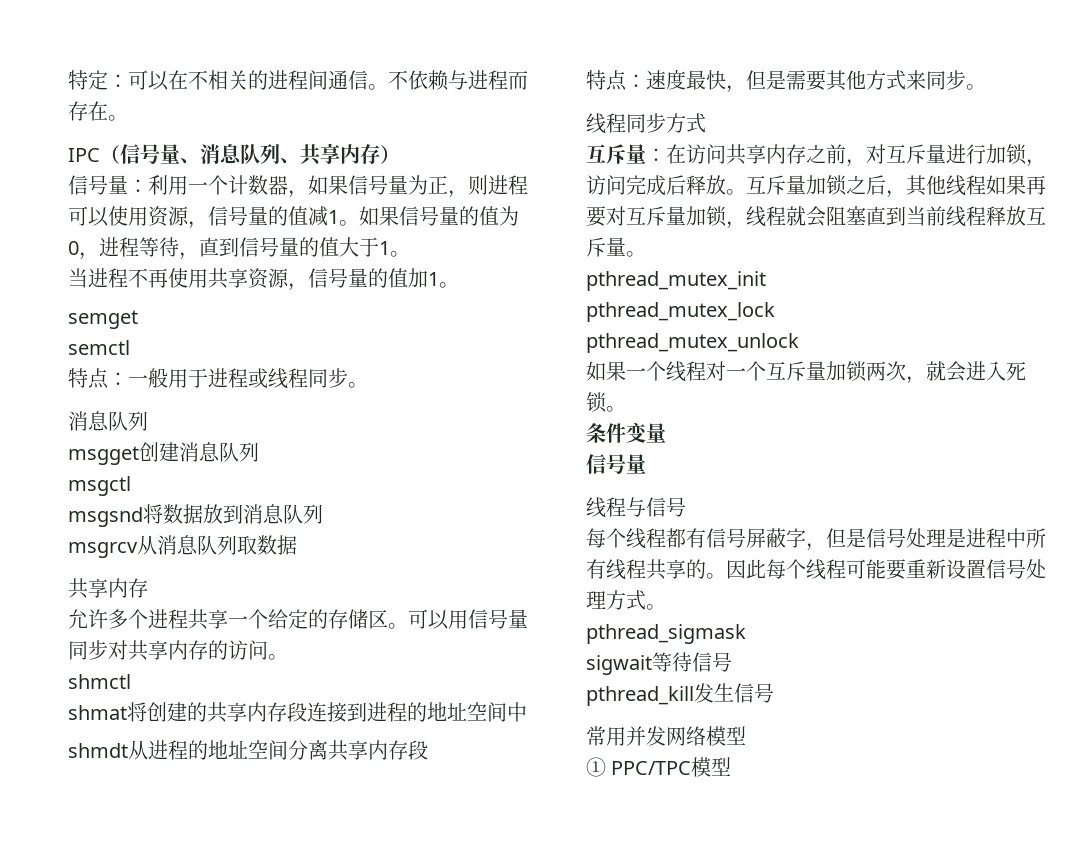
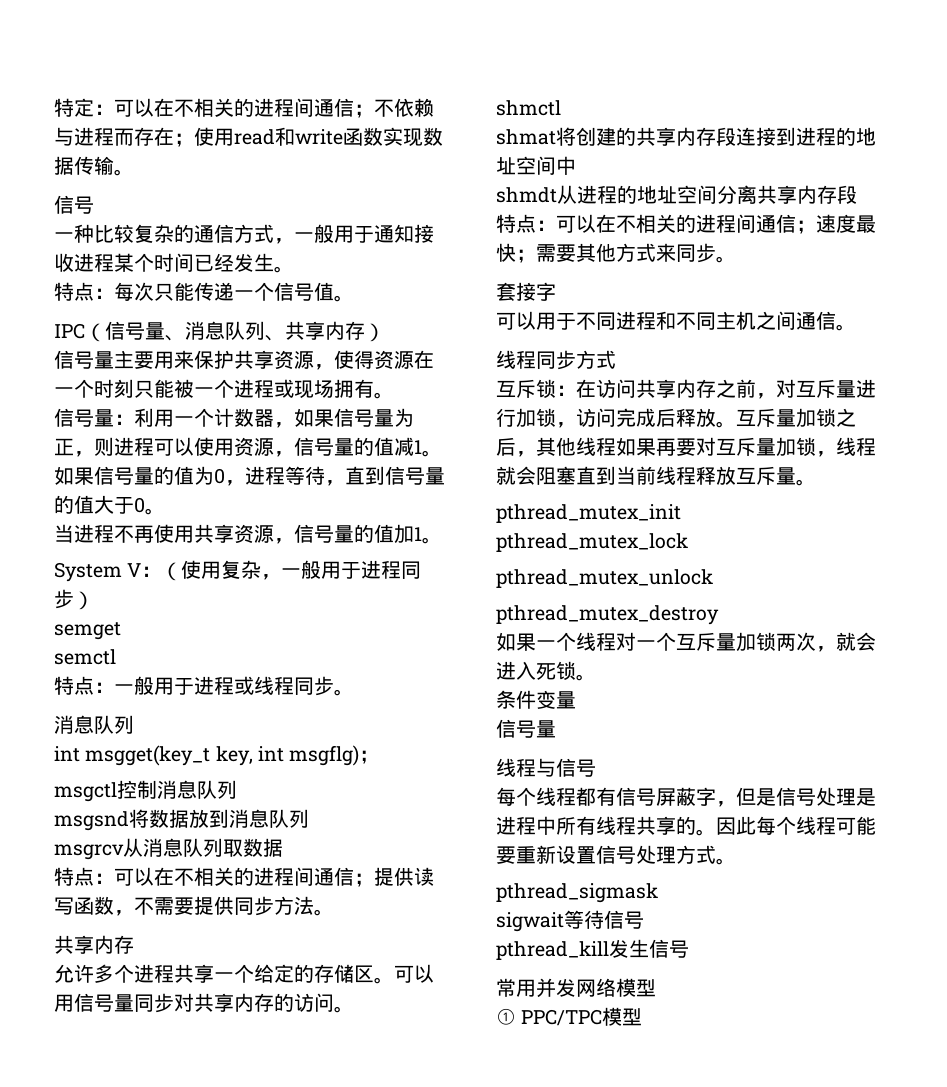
[368,84,388,90] 。 -> [354,104,374,118] ；
(108, 111) none -> [174,127,443,147] [54,156,134,176] [54,195,94,214] [54,224,434,244] [54,253,294,273] [54,282,334,301] ；使用read和write函数实现数据传输。 // 信号 // 一种比较复杂的通信方式，一般用于通知接收进程某个时间已经发生。 // 特点：每次只能传递一个信号值
(400, 154) none -> [54,350,434,370] [54,379,394,399] // 信号量主要用来保护共享资源，使得资源在一个时刻只能被一个进程或现场拥有。
[379,241,390,255] 1 -> [134,497,145,513] 0
(459, 285) none -> [54,560,422,582] [54,589,94,610] // System V：（使用复杂，一般用于进程同步）
[68,442,259,465] [68,476,131,496] msgget创建消息队列 // msgctl -> [54,745,380,766] [54,780,237,802] int msgget(key_t key, int msgflg)； // msgctl控制消息队列
(297, 545) none -> [54,867,434,887] [54,896,334,916] // 特点：可以在不相关的进程间通信；提供读写函数，不需要提供同步方法。
(646, 81) none -> [556,214,816,234] 可以在不相关的进程间通信；
[726,70,786,93] ，但是 -> [516,249,536,263] ；
(986, 87) none -> [496,282,556,301] [496,311,856,331] // 套接字 // 可以用于不同进程和不同主机之间通信。
[626,144,646,164] 量 -> [536,379,556,398] 锁
(799, 343) none -> [496,605,719,625] // pthread_mutex_destroy

